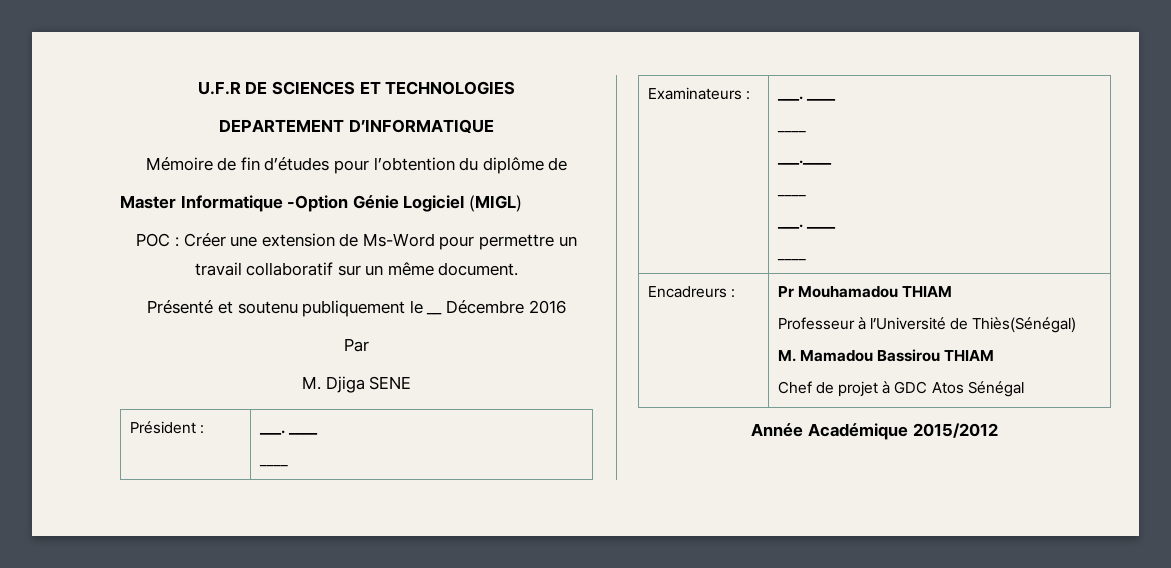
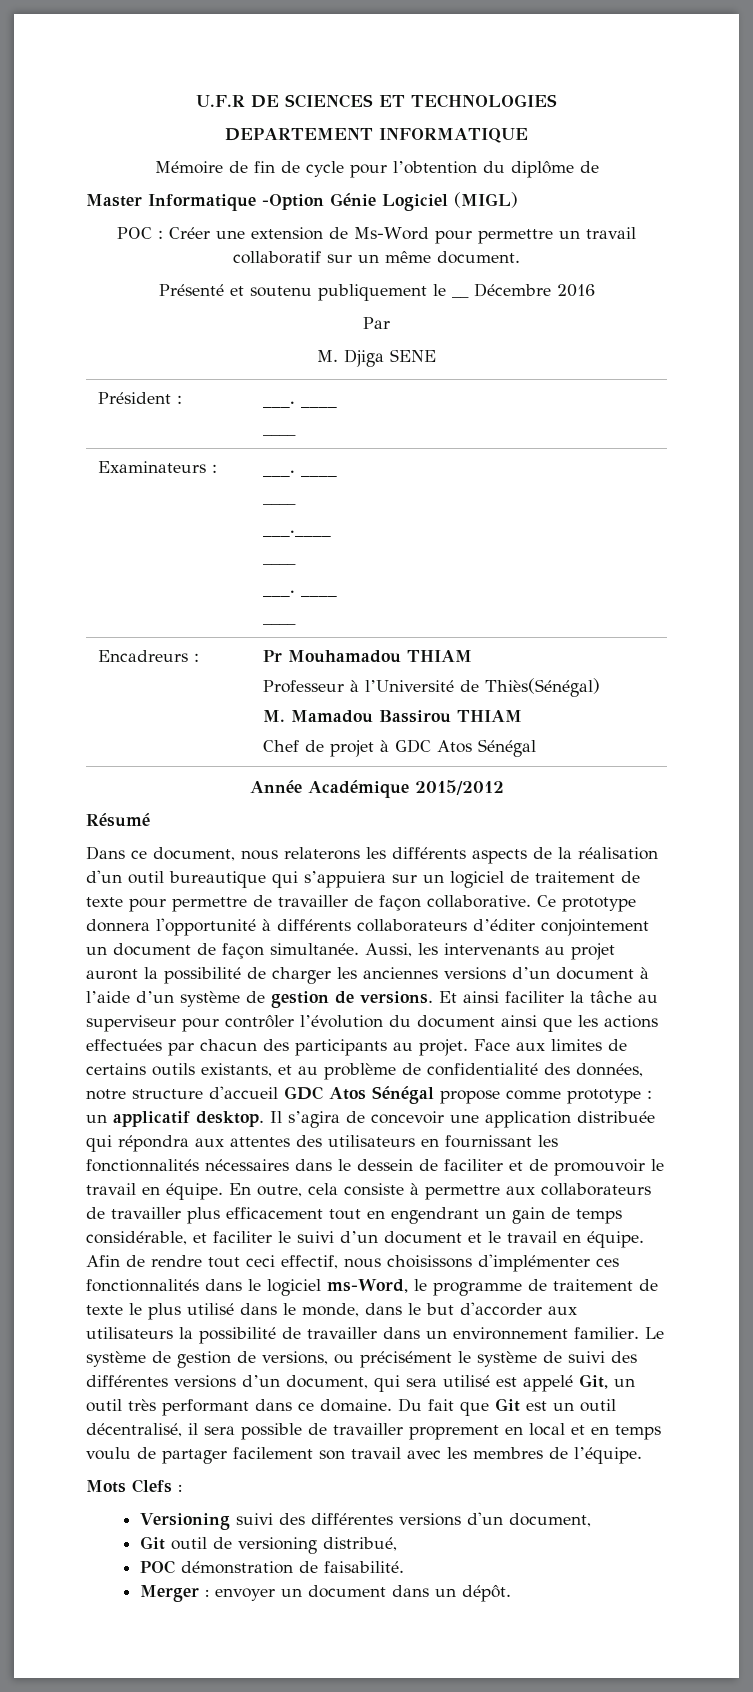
[348,119,494,133] D’INFORMATIQUE -> [379,128,528,143] INFORMATIQUE
[264,157,330,171] d’études -> [280,161,344,177] de cycle
(998, 430) none -> [86,813,150,827] [86,846,658,864] [86,870,640,888] [86,895,636,912] [86,918,649,936] [86,943,615,960] [86,967,649,984] [86,990,658,1008] [86,1015,658,1032] [86,1039,627,1056] [86,1063,643,1080] [86,1086,652,1104] [86,1111,655,1128] [86,1135,558,1152] [86,1159,664,1176] [86,1183,651,1200] [86,1207,622,1224] [86,1231,644,1248] [86,1254,619,1272] [86,1279,658,1296] [86,1302,577,1320] [86,1327,664,1344] [86,1351,637,1368] [86,1374,635,1392] [86,1398,616,1416] [86,1423,661,1440] [86,1447,642,1464] [86,1479,182,1493] [139,1512,591,1530] [139,1536,397,1554] [139,1560,404,1574] [139,1585,511,1602] // Résumé // Dans ce document, nous relaterons les différents aspects de la réalisation d'un outil bureautique qui s’appuiera sur un logiciel de traitement de texte pour permettre de travailler de façon collaborative. Ce prototype donnera l'opportunité à différents collaborateurs d’éditer conjointement un document de façon simultanée. Aussi, les intervenants au projet auront la possibilité de charger les anciennes versions d’un document à l’aide d’un système de gestion de versions. Et ainsi faciliter la tâche au superviseur pour contrôler l’évolution du document ainsi que les actions effectuées par chacun des participants au projet. Face aux limites de certains outils existants, et au problème de confidentialité des données, notre structure d'accueil GDC Atos Sénégal propose comme prototype : un applicatif desktop. Il s’agira de concevoir une application distribuée qui répondra aux attentes des utilisateurs en fournissant les fonctionnalités nécessaires dans le dessein de faciliter et de promouvoir le travail en équipe. En outre, cela consiste à permettre aux collaborateurs de travailler plus efficacement tout en engendrant un gain de temps considérable, et faciliter le suivi d’un document et le travail en équipe. Afin de rendre tout ceci effectif, nous choisissons d'implémenter ces fonctionnalités dans le logiciel ms-Word, le programme de traitement de texte le plus utilisé dans le monde, dans le but d'accorder aux utilisateurs la possibilité de travailler dans un environnement familier. Le système de gestion de versions, ou précisément le système de suivi des différentes versions d’un document, qui sera utilisé est appelé Git, un outil très performant dans ce domaine. Du fait que Git est un outil décentralisé, il sera possible de travailler proprement en local et en temps voulu de partager facilement son travail avec les membres de l’équipe. // Mots Clefs : // Versioning suivi des différentes versions d'un document, // Git outil de versioning distribué, // POC démonstration de faisabilité. // Merger : envoyer un document dans un dépôt.

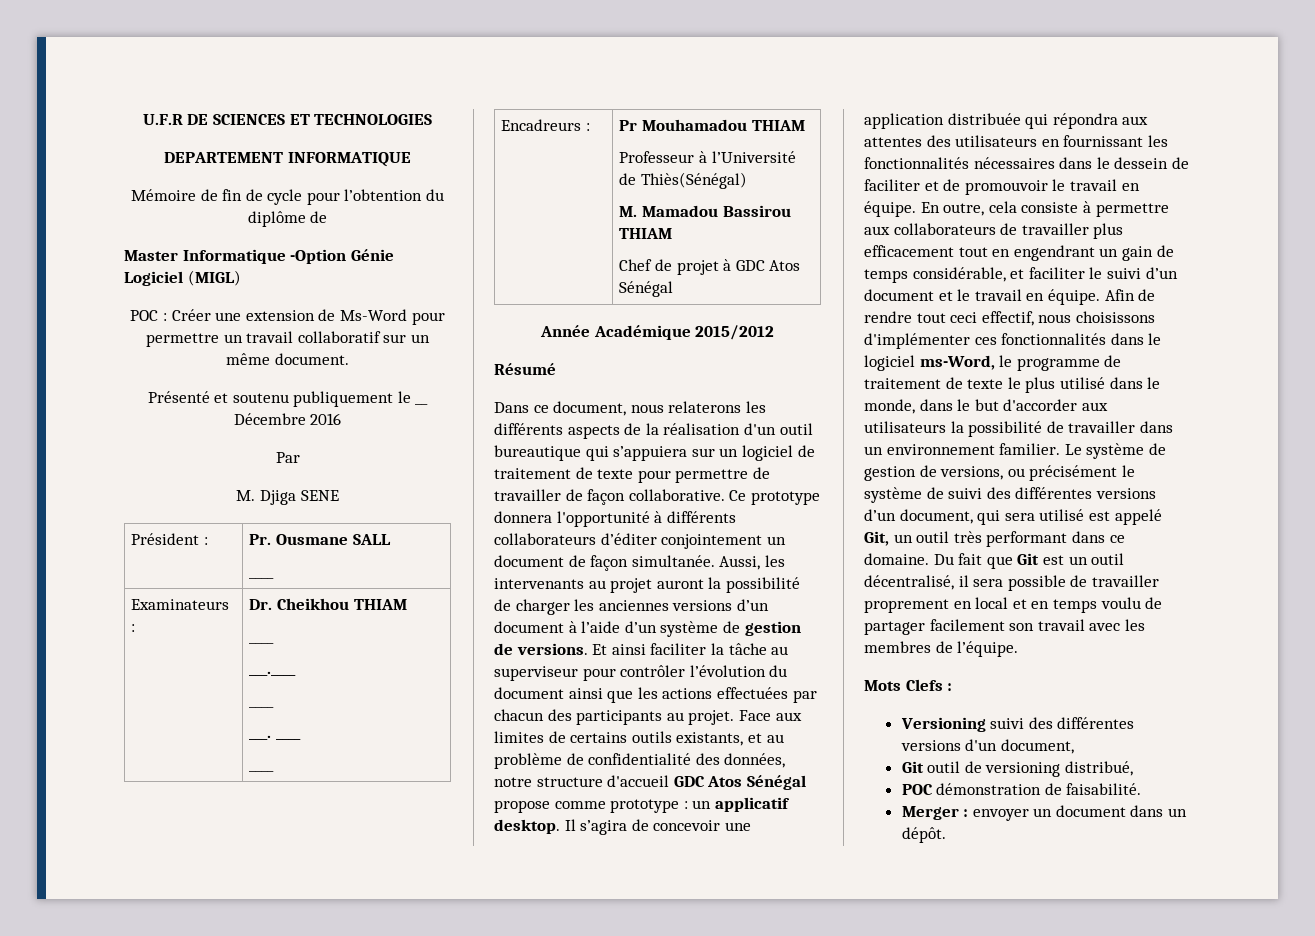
[263,401,338,408] ___. ____ -> [249,534,391,545] Pr. Ousmane SALL
[263,470,338,477] ___. ____ -> [249,598,407,610] Dr. Cheikhou THIAM

